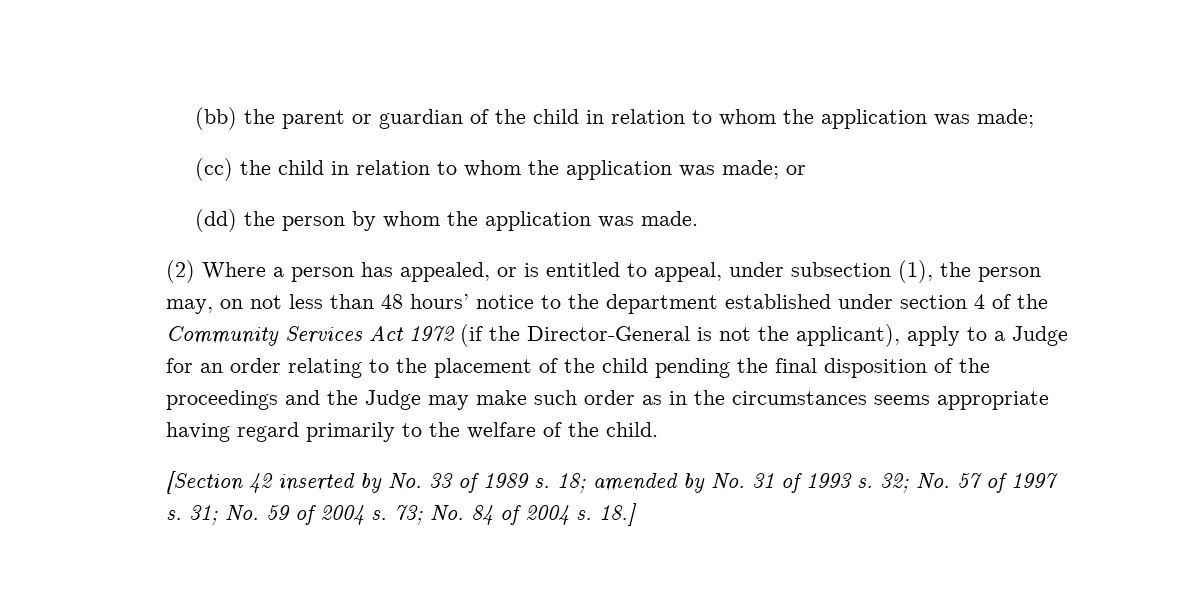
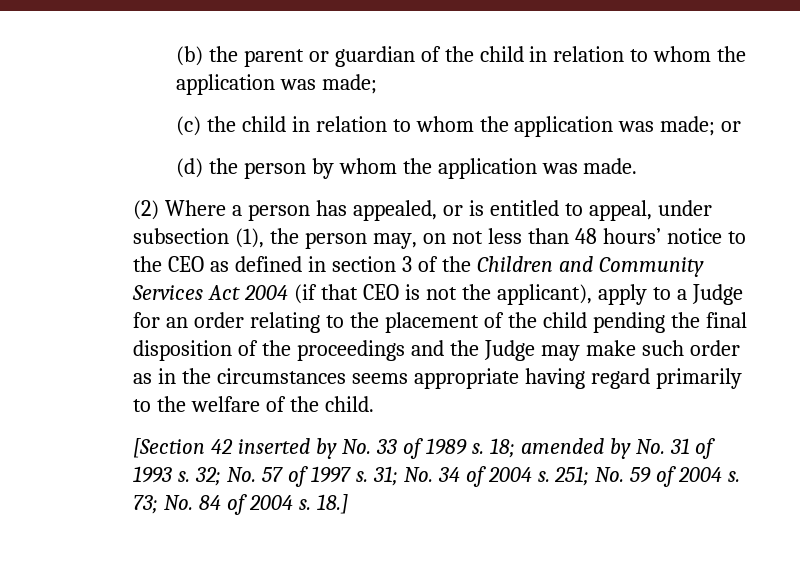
[195,107,238,130] (bb) -> [175,46,203,66] (b)
[195,158,234,181] (cc) -> [175,116,201,136] (c)
[195,209,238,232] (dd) -> [175,158,203,178] (d)
[605,294,1048,314] [165,324,690,347] department established under section 4 of the Community Services Act 1972 (if the Director-General -> [168,256,704,277] [132,284,399,304] CEO as defined in section 3 of the Children and Community Services Act 2004 (if that CEO
(259, 513) none -> [437,466,625,487] 34 of 2004 s. 251; No.

